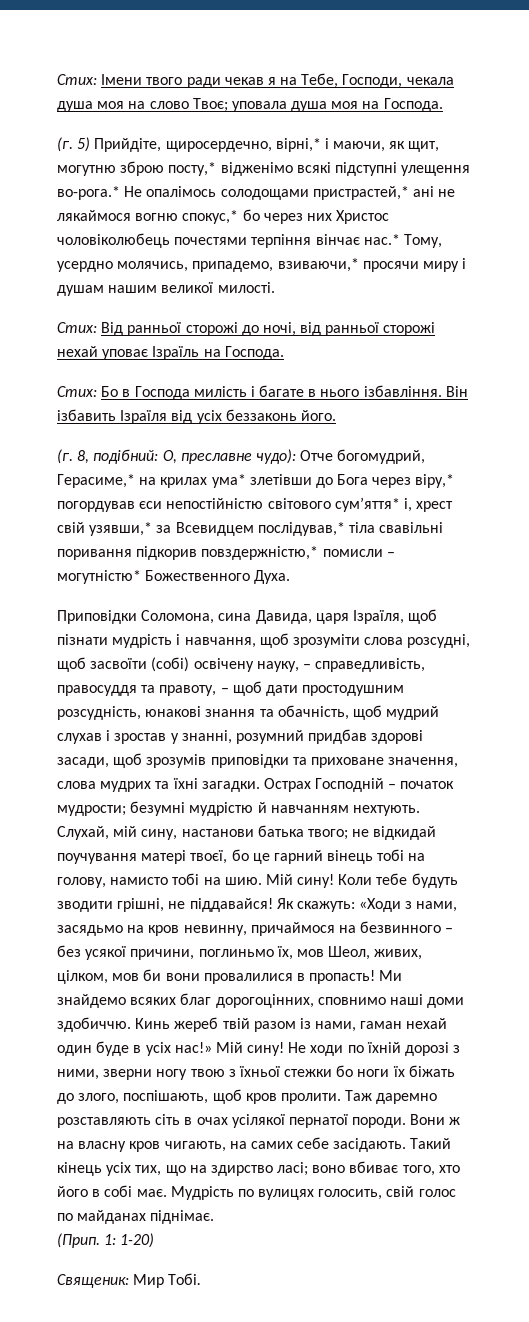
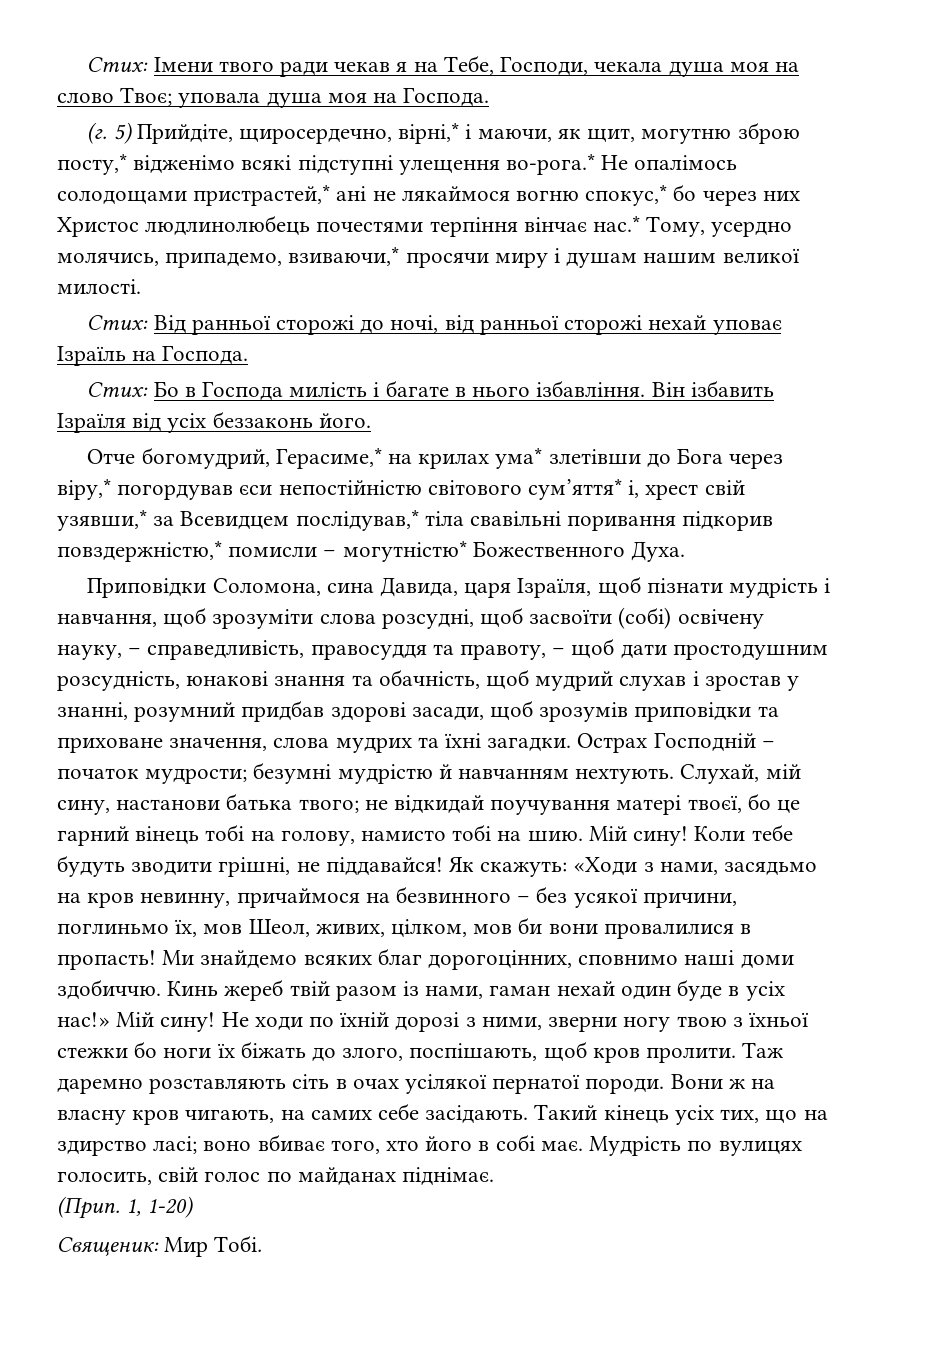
[57,233,170,248] чоловіколюбець -> [145,215,311,236] людлинолюбець
[57,449,296,464] (г. 8, подібний: О, преславне чудо): -> (371, 420) none
[104,1234,117,1245] 1: -> [126,1198,142,1216] 1,

